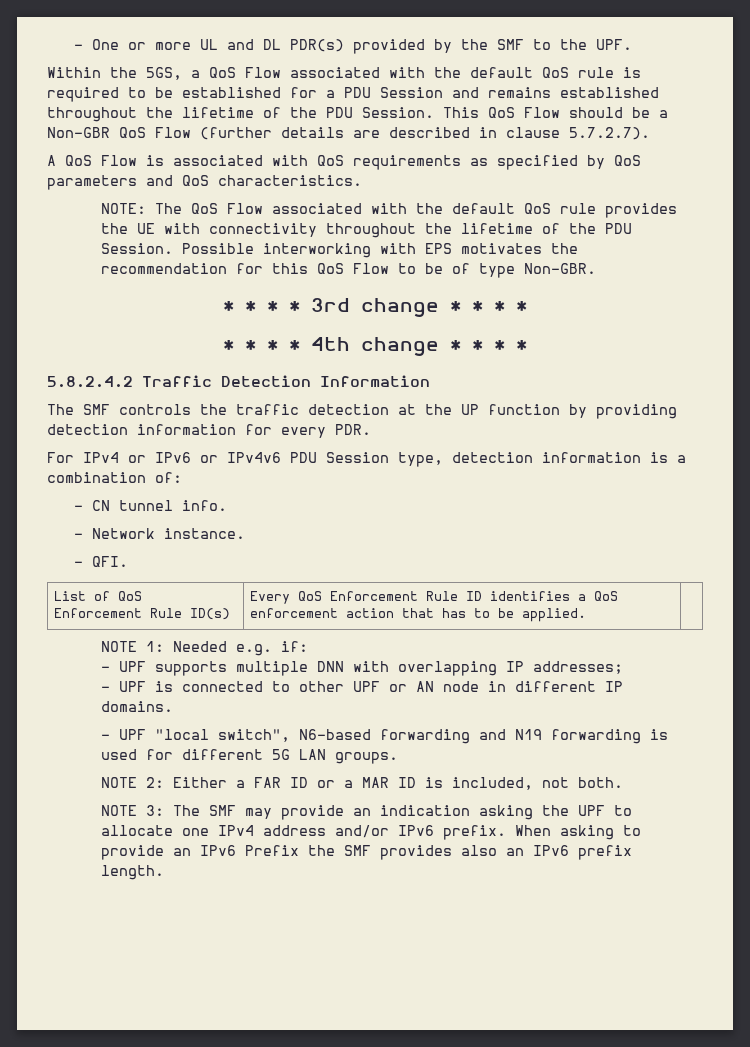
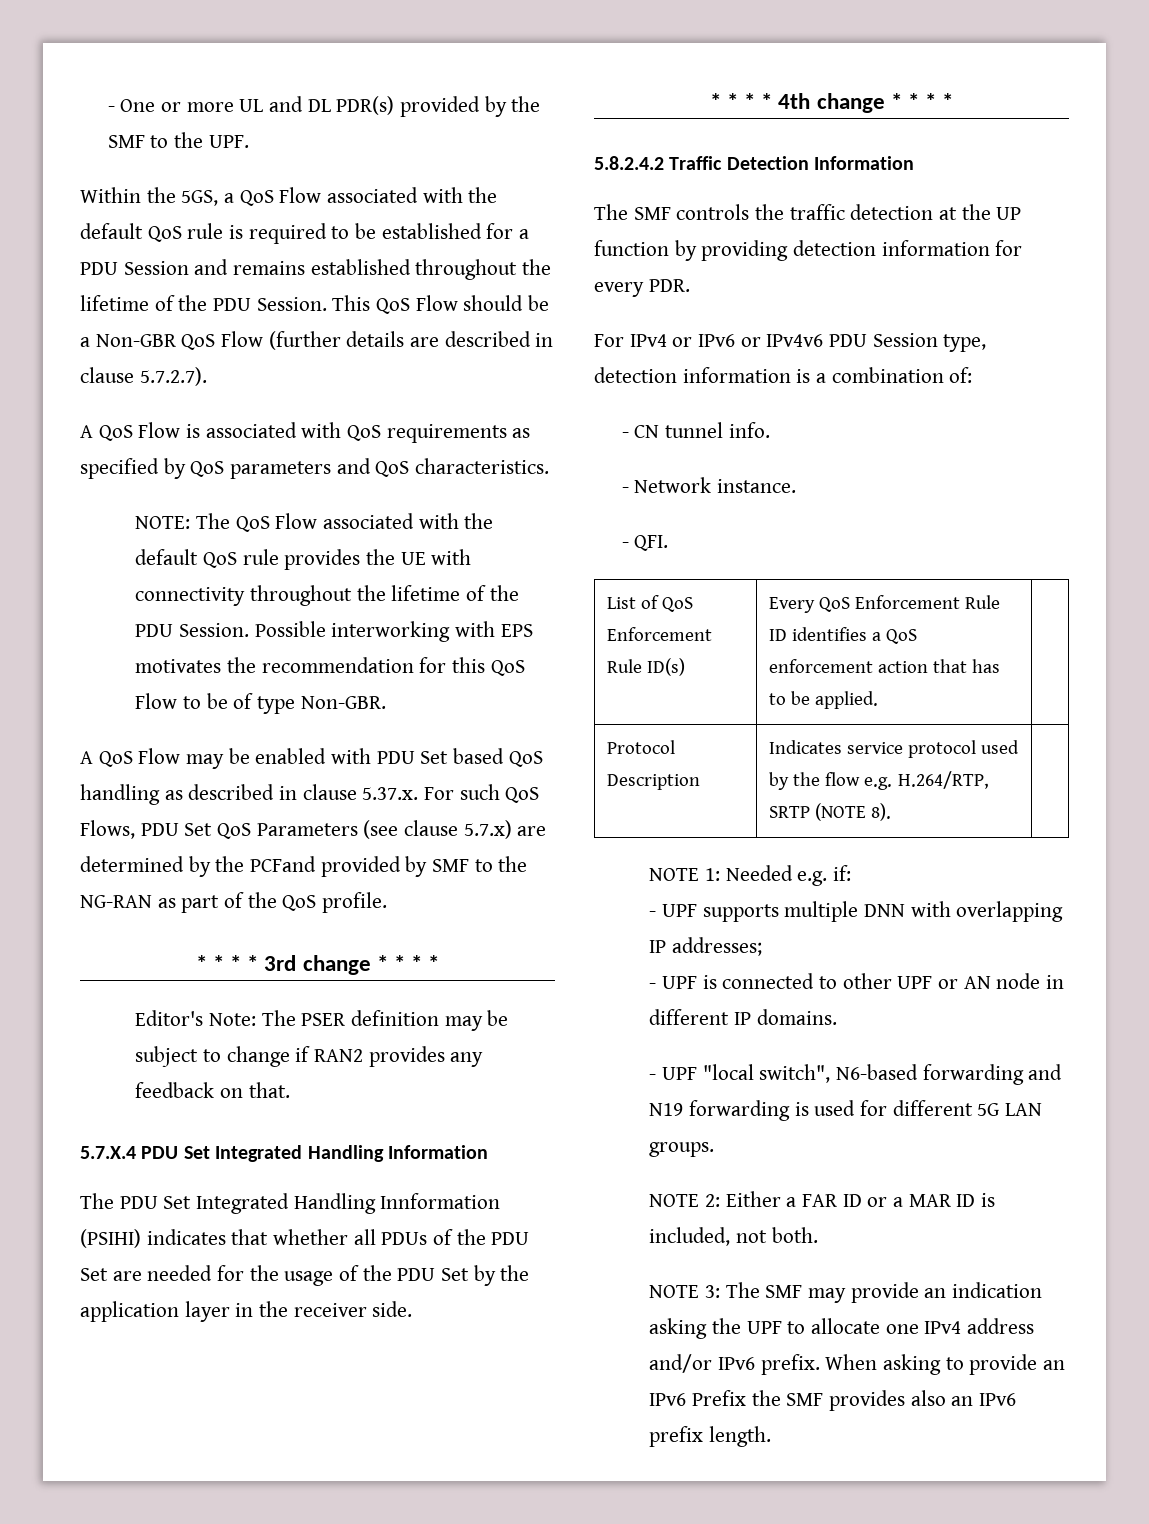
(596, 268) none -> [80,748,543,769] [80,784,540,805] [80,820,547,839] [80,856,528,877] [80,892,388,913] // A QoS Flow may be enabled with PDU Set based QoS handling as described in clause 5.37.x. For such QoS Flows, PDU Set QoS Parameters (see clause 5.7.x) are determined by the PCFand provided by SMF to the NG-RAN as part of the QoS profile.
(527, 306) none -> [135,1010,509,1031] [135,1046,484,1067] [135,1082,290,1098] [80,1145,488,1162] [80,1193,501,1214] [80,1229,530,1248] [80,1265,530,1286] [80,1301,413,1322] // Editor's Note: The PSER definition may be subject to change if RAN2 provides any feedback on that. // 5.7.X.4 PDU Set Integrated Handling Information // The PDU Set Integrated Handling Innformation (PSIHI) indicates that whether all PDUs of the PDU Set are needed for the usage of the PDU Set by the application layer in the receiver side.
(587, 615) none -> [607,740,676,754] [607,774,701,790] [769,740,1020,758] [769,771,989,790] [769,803,892,821] // Protocol Description | Indicates service protocol used by the flow e.g. H.264/RTP, SRTP (NOTE 8). |

